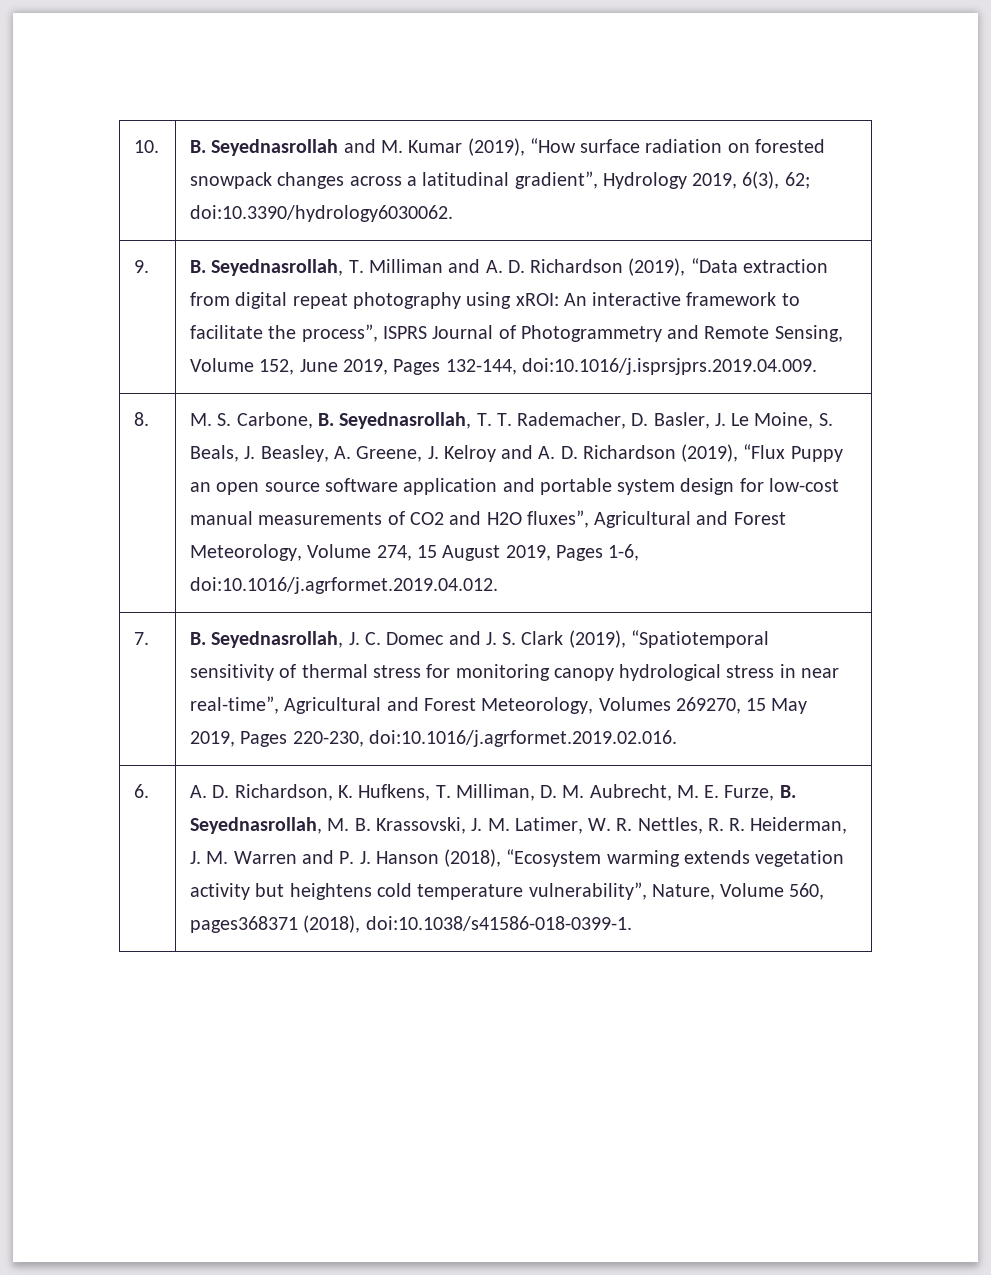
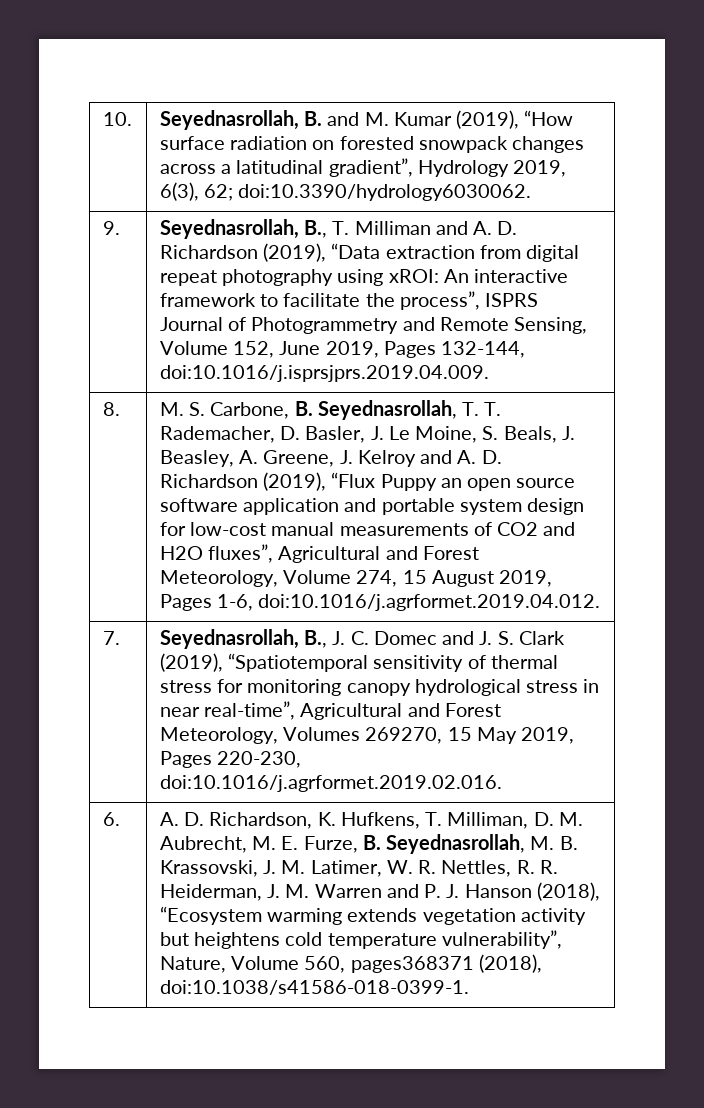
[190,139,339,156] B. Seyednasrollah -> [159,110,323,130] Seyednasrollah, B.
[190,259,344,276] B. Seyednasrollah, -> [159,219,328,239] Seyednasrollah, B.,
[190,631,344,648] B. Seyednasrollah, -> [159,629,328,649] Seyednasrollah, B.,

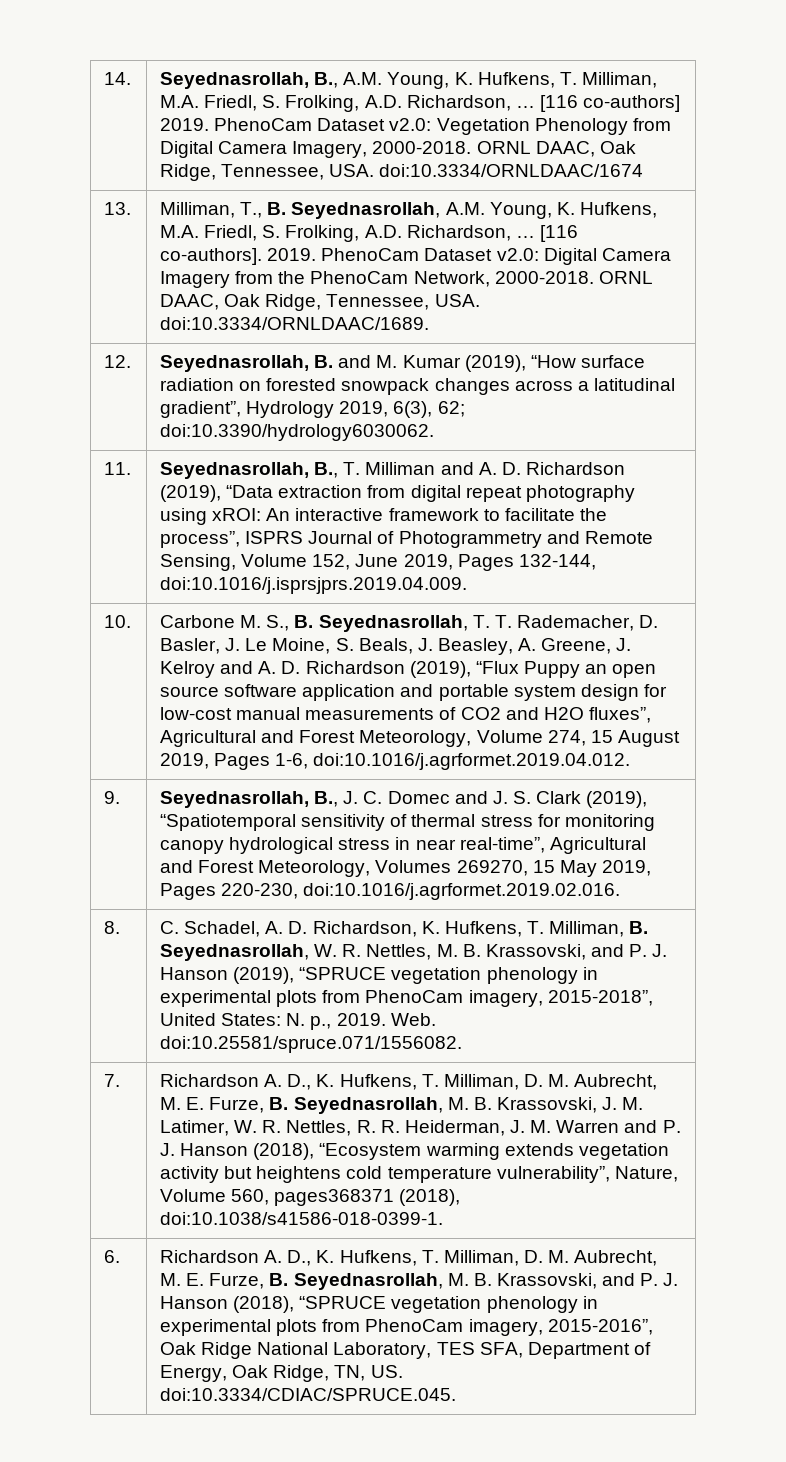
[102,112,132,126] 10. -> [104,72,132,85] [160,72,657,89] [160,95,681,112] [160,118,671,135] [160,141,636,158] [160,164,644,181] [104,202,132,215] [160,202,657,219] [160,225,578,242] [160,248,671,265] [160,271,653,288] [160,294,480,311] [160,317,430,330] [104,355,132,368] 14. | Seyednasrollah, B., A.M. Young, K. Hufkens, T. Milliman, M.A. Friedl, S. Frolking, A.D. Richardson, … [116 co-authors] 2019. PhenoCam Dataset v2.0: Vegetation Phenology from Digital Camera Imagery, 2000-2018. ORNL DAAC, Oak Ridge, Tennessee, USA. doi:10.3334/ORNLDAAC/1674 // 13. | Milliman, T., B. Seyednasrollah, A.M. Young, K. Hufkens, M.A. Friedl, S. Frolking, A.D. Richardson, … [116 co-authors]. 2019. PhenoCam Dataset v2.0: Digital Camera Imagery from the PhenoCam Network, 2000-2018. ORNL DAAC, Oak Ridge, Tennessee, USA. doi:10.3334/ORNLDAAC/1689. // 12.
[102,221,120,235] 9. -> [104,462,132,475] 11.
[102,402,120,416] [159,402,290,419] 8. | M. S. Carbone, -> [104,615,132,628] [160,615,290,631] 10. | Carbone M. S.,
[102,631,120,645] 7. -> [104,791,121,804] 9.
[102,812,120,826] 6. | -> [104,921,121,934] [160,921,261,937] 8. | C. Schadel,
(529, 820) none -> [629,921,649,934] [160,944,668,961] [160,967,598,984] [160,990,653,1007] [160,1013,436,1030] [160,1036,463,1053] [104,1074,121,1087] [160,1074,519,1090] B. Seyednasrollah, W. R. Nettles, M. B. Krassovski, and P. J. Hanson (2019), “SPRUCE vegetation phenology in experimental plots from PhenoCam imagery, 2015-2018”, United States: N. p., 2019. Web. doi:10.25581/spruce.071/1556082. // 7. | Richardson A. D., K. Hufkens, T. Milliman,
(469, 987) none -> [104,1250,121,1263] [160,1250,658,1266] [160,1273,679,1290] [160,1296,598,1313] [160,1319,653,1336] [160,1342,651,1359] [160,1365,403,1382] [160,1388,457,1401] // 6. | Richardson A. D., K. Hufkens, T. Milliman, D. M. Aubrecht, M. E. Furze, B. Seyednasrollah, M. B. Krassovski, and P. J. Hanson (2018), “SPRUCE vegetation phenology in experimental plots from PhenoCam imagery, 2015-2016”, Oak Ridge National Laboratory, TES SFA, Department of Energy, Oak Ridge, TN, US. doi:10.3334/CDIAC/SPRUCE.045.

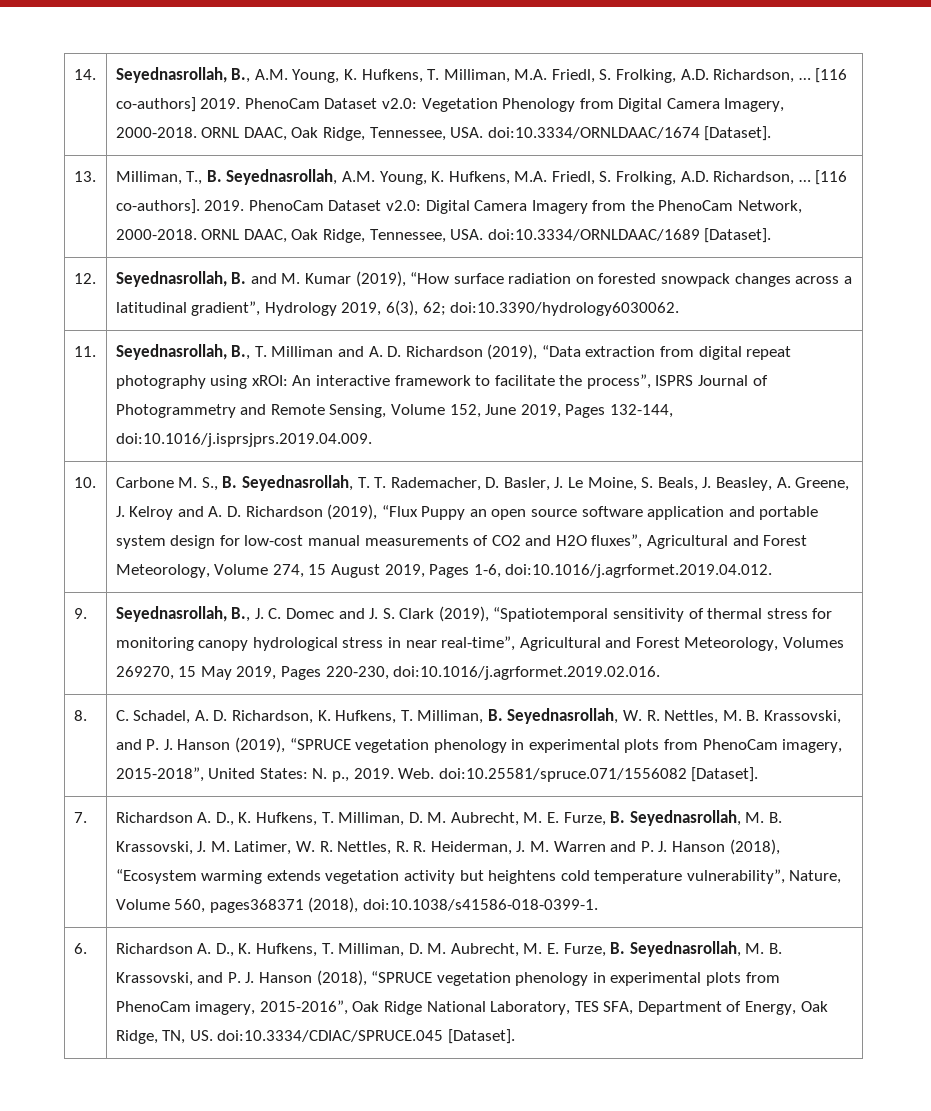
(644, 170) none -> [704,126,772,141] [Dataset].
[160,317,430,330] doi:10.3334/ORNLDAAC/1689. -> [487,228,772,243] doi:10.3334/ORNLDAAC/1689 [Dataset].
[160,1036,463,1053] doi:10.25581/spruce.071/1556082. -> [438,767,759,782] doi:10.25581/spruce.071/1556082 [Dataset].
[160,1388,457,1401] doi:10.3334/CDIAC/SPRUCE.045. -> [217,1029,515,1044] doi:10.3334/CDIAC/SPRUCE.045 [Dataset].

